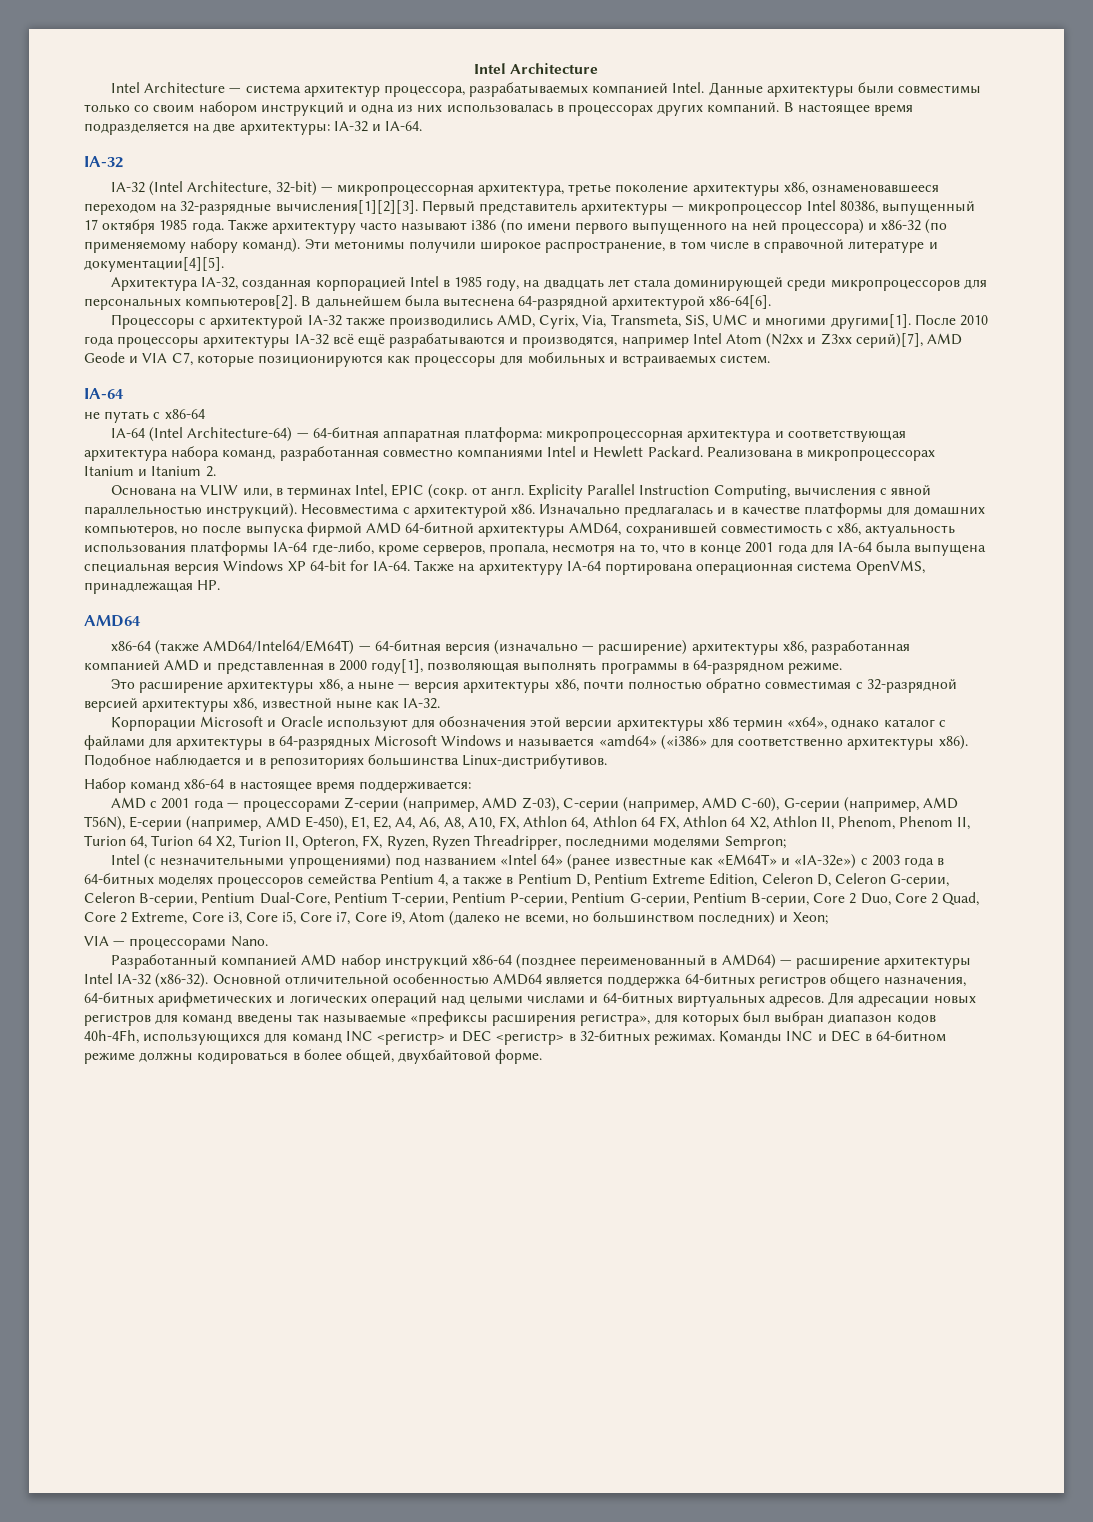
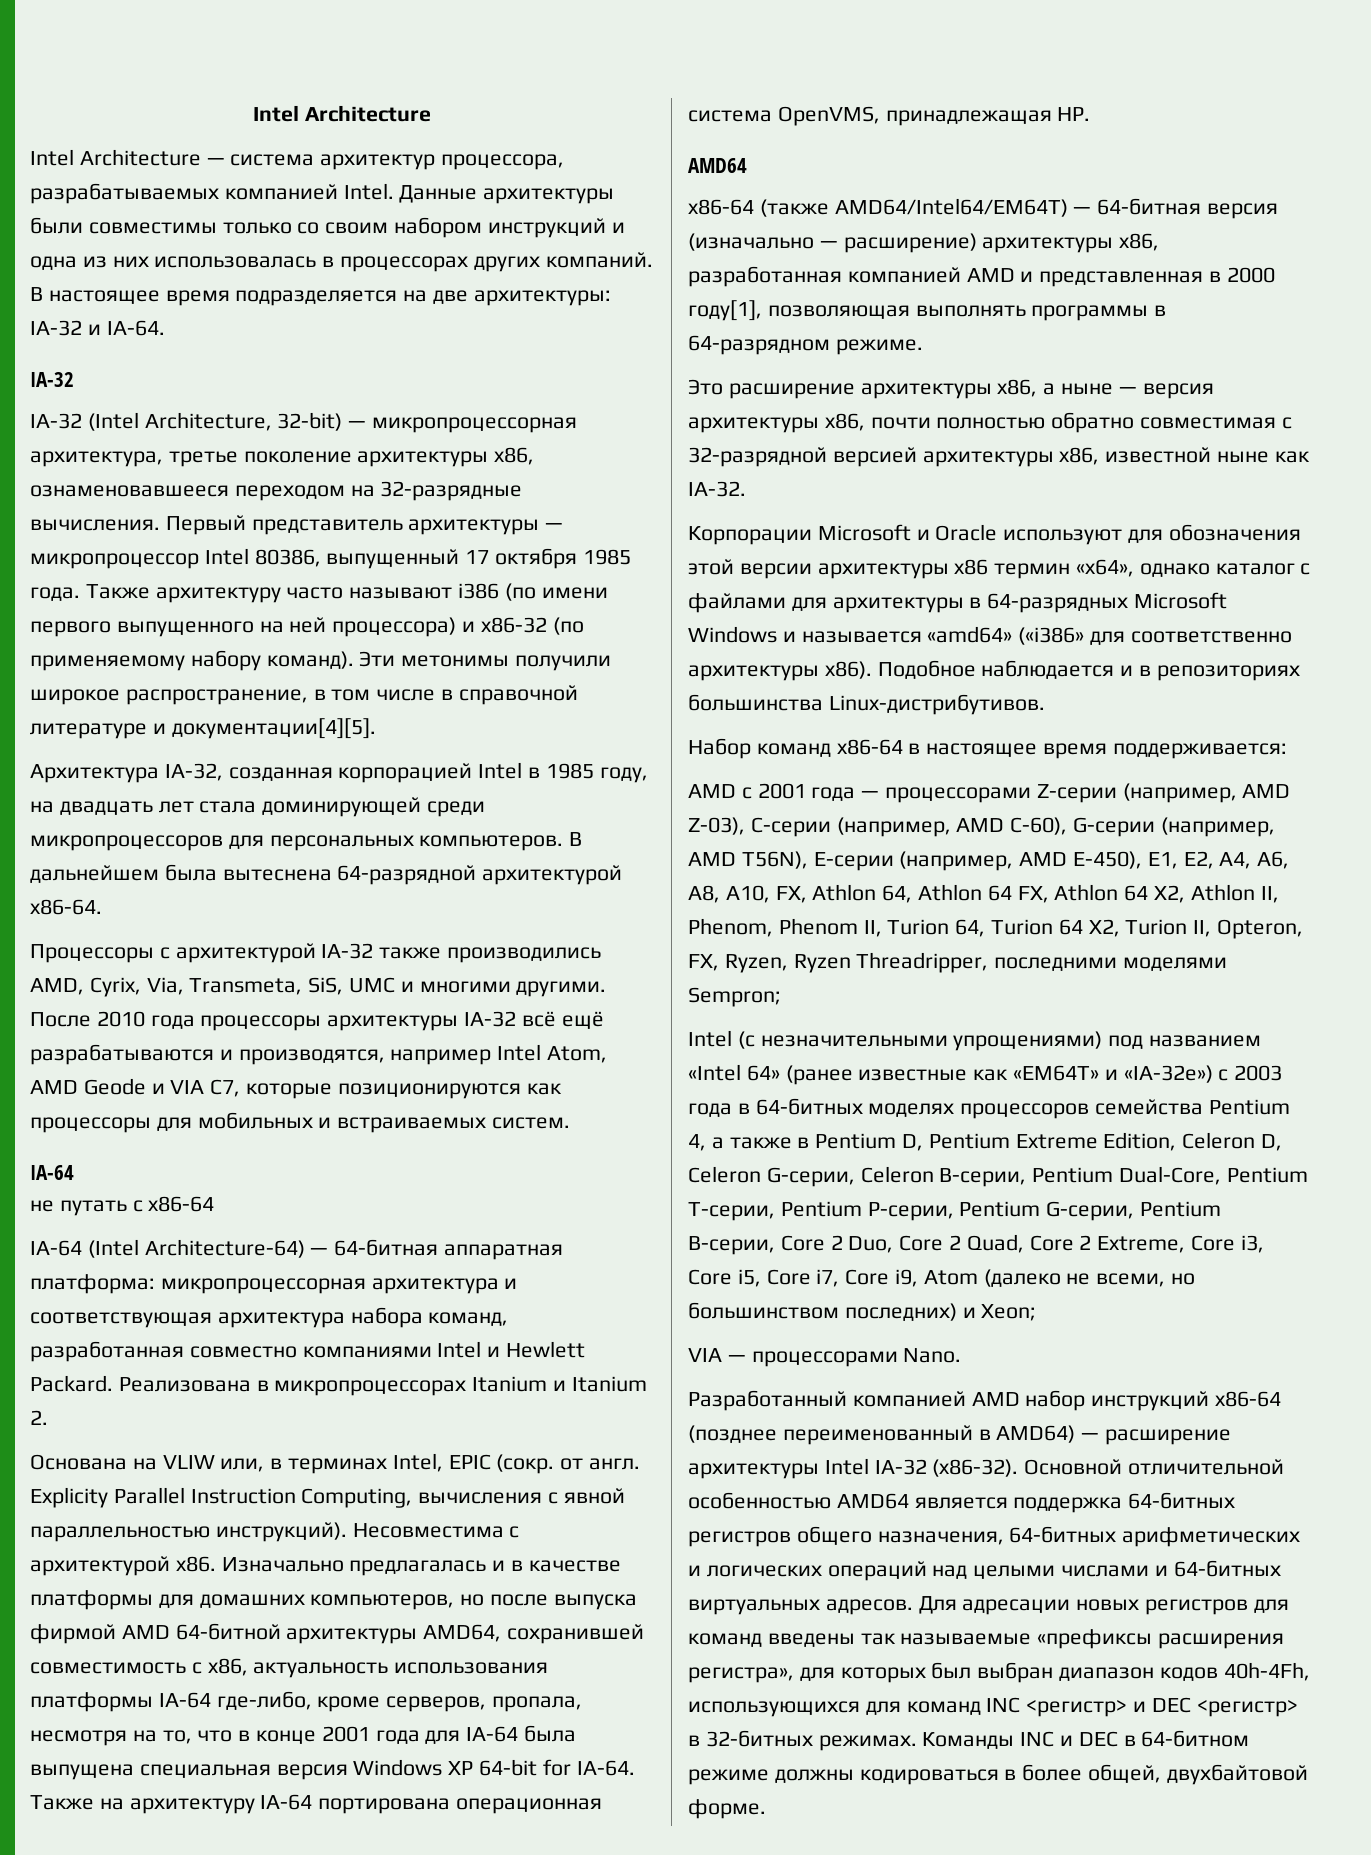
[275,200,418,214] вычисления[1][2][3]. -> [30,519,160,531] вычисления.
[185,295,298,310] компьютеров[2]. -> [419,835,564,851] компьютеров.
[709,295,772,309] x86-64[6]. -> [30,899,102,915] x86-64.
[830,314,911,329] другими[1]. -> [516,981,607,997] другими.
[726,333,923,348] Atom (N2xx и Z3xx серий)[7], -> [547,1046,608,1063] Atom,

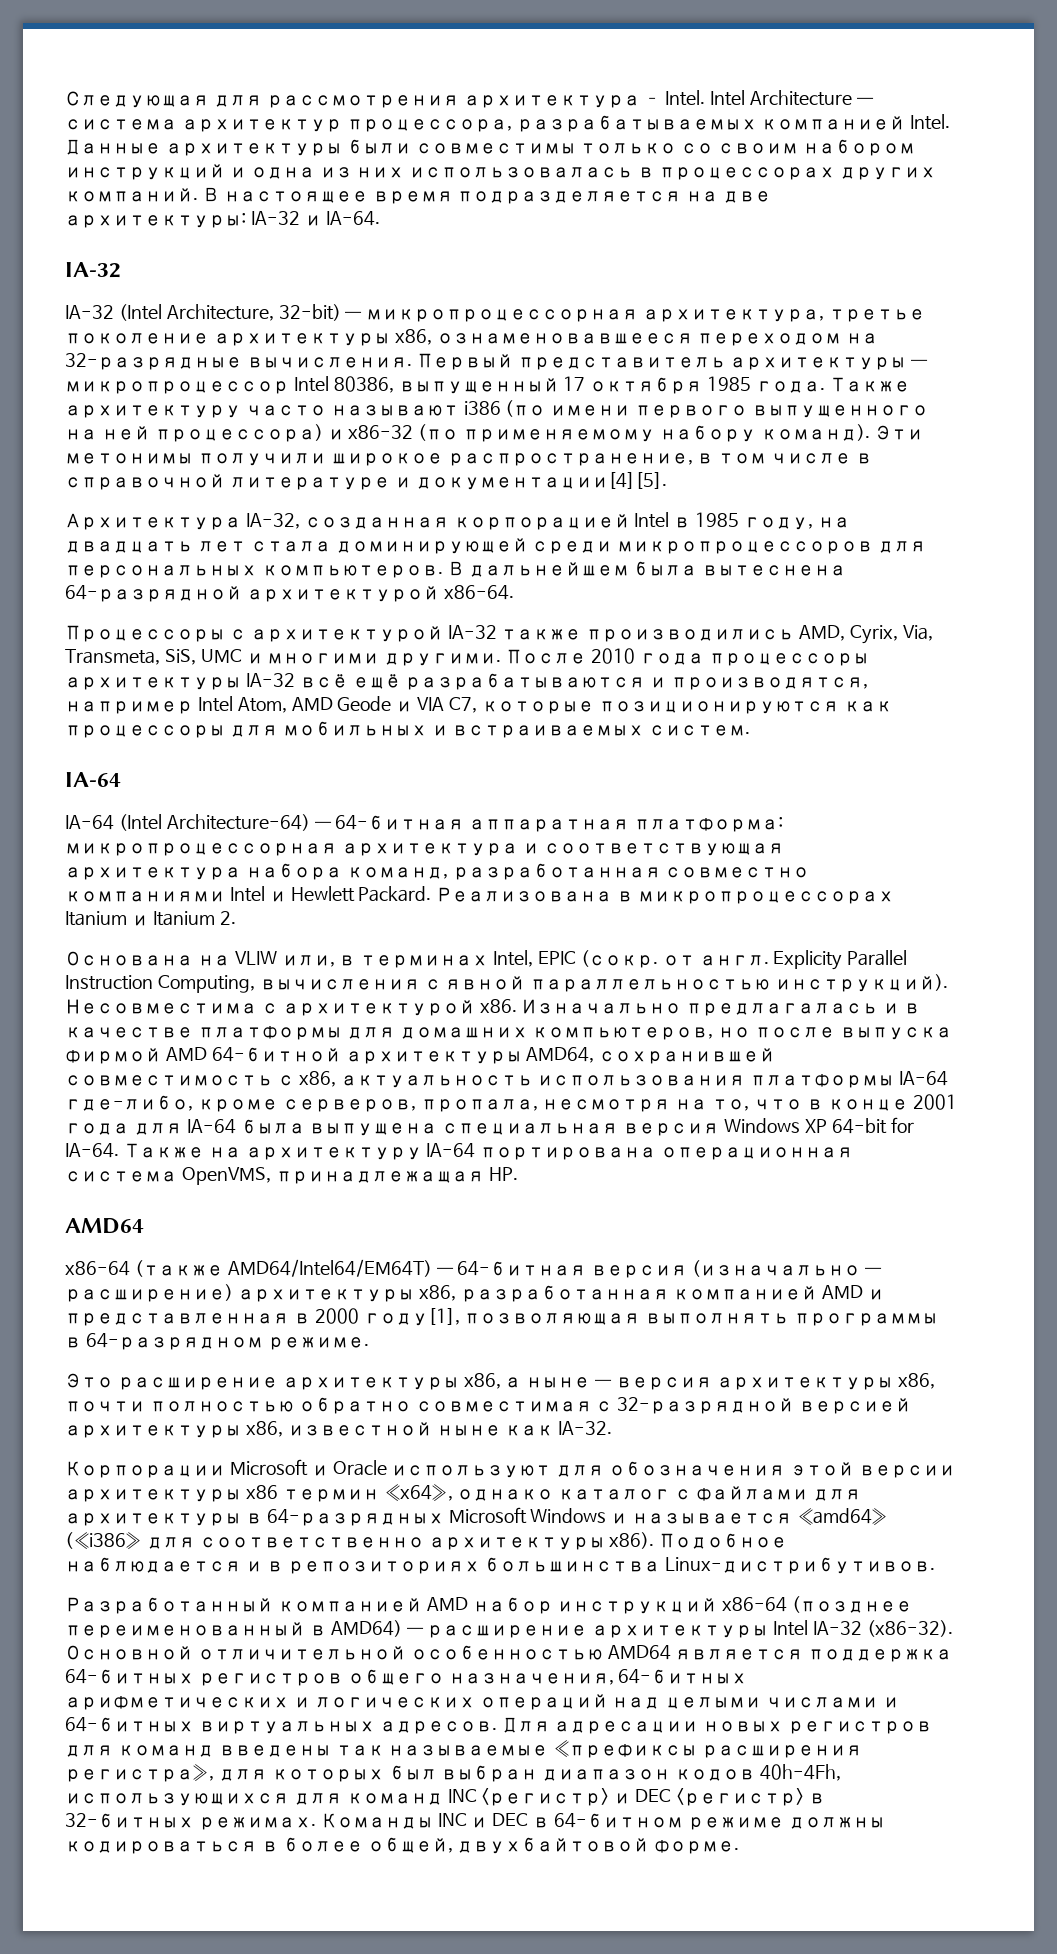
[253,105,431,122] Intel Architecture // -> [65,90,706,108] Следующая для рассмотрения архитектура – Intel.
[30,1196,215,1216] // не путать с x86-64 -> (121, 779) none
[688,738,1287,759] [688,783,1291,803] [688,817,1275,837] [688,851,1290,871] [688,884,1279,903] [688,918,1304,939] [688,952,1228,973] [688,987,781,1007] [688,1030,1262,1051] [688,1064,1283,1085] [688,1098,1290,1119] [688,1132,1283,1151] [688,1166,1308,1187] [688,1201,1222,1221] [688,1234,1264,1255] [688,1269,1196,1287] [688,1302,1037,1321] [688,1348,962,1367] // Набор команд x86-64 в настоящее время поддерживается: // AMD с 2001 года — процессорами Z-серии (например, AMD Z-03), C-серии (например, AMD C-60), G-серии (например, AMD T56N), E-серии (например, AMD E-450), E1, E2, A4, A6, A8, A10, FX, Athlon 64, Athlon 64 FX, Athlon 64 X2, Athlon II, Phenom, Phenom II, Turion 64, Turion 64 X2, Turion II, Opteron, FX, Ryzen, Ryzen Threadripper, последними моделями Sempron; // Intel (с незначительными упрощениями) под названием «Intel 64» (ранее известные как «EM64T» и «IA-32e») с 2003 года в 64-битных моделях процессоров семейства Pentium 4, а также в Pentium D, Pentium Extreme Edition, Celeron D, Celeron G-серии, Celeron B-серии, Pentium Dual-Core, Pentium T-серии, Pentium P-серии, Pentium G-серии, Pentium B-серии, Core 2 Duo, Core 2 Quad, Core 2 Extreme, Core i3, Core i5, Core i7, Core i9, Atom (далеко не всеми, но большинством последних) и Xeon; // VIA — процессорами Nano. -> (936, 1565) none

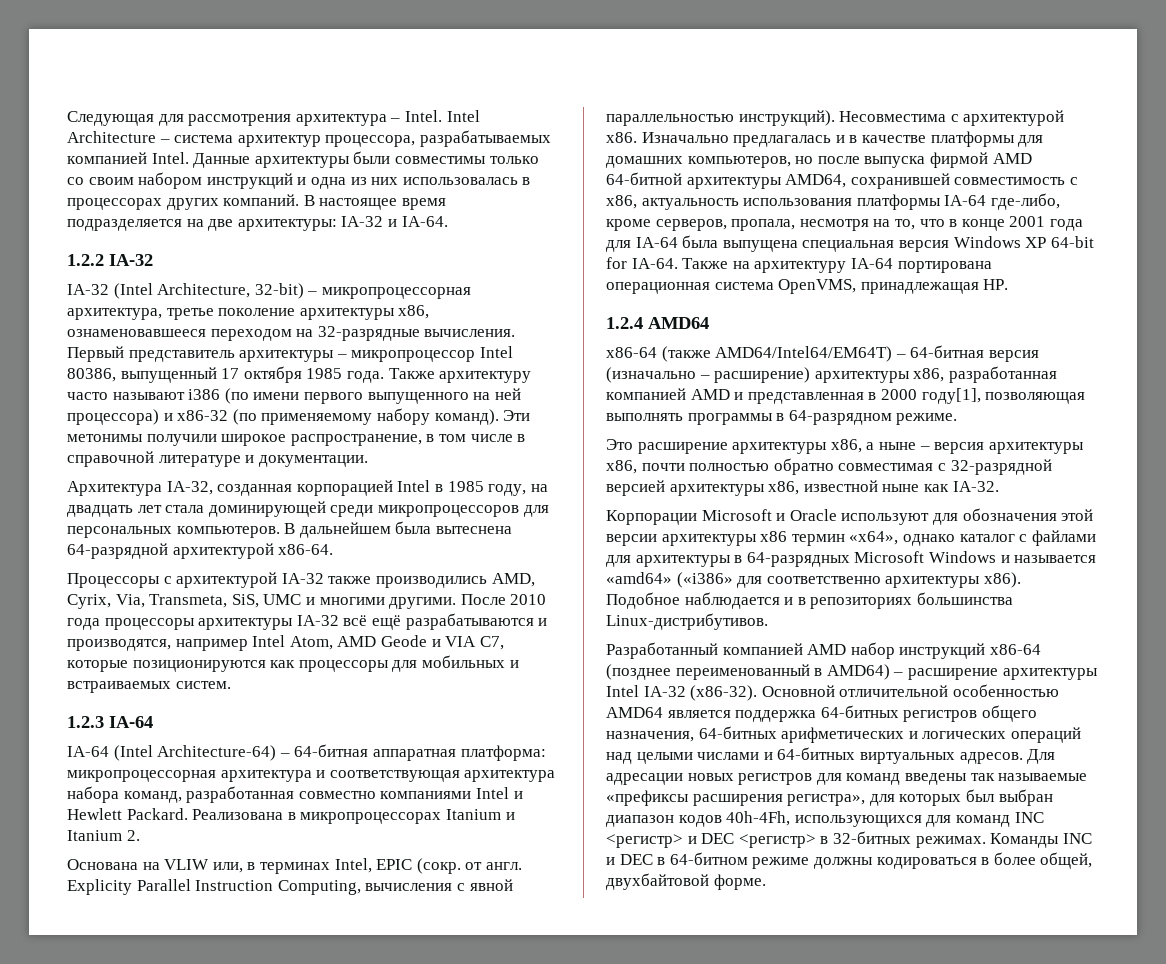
[856,97,874,104] — -> [159,139,170,143] –
(380, 218) none -> [67,254,104,266] 1.2.2
[345,311,363,318] — -> [307,291,318,295] –
[911,359,929,366] — -> [336,354,347,358] –
[415,472,667,490] документации[4][5]. -> [258,455,368,467] документации.
(751, 730) none -> [67,716,104,728] 1.2.3
[314,821,332,828] — -> [279,753,290,757] –
(518, 1174) none -> [606,317,643,329] 1.2.4
[436,1267,454,1274] — -> [895,354,906,358] –
[865,1267,883,1274] — -> [699,375,710,379] –
[595,1379,613,1386] — -> [919,446,930,450] –
[406,1627,424,1634] — -> [893,672,904,676] –

